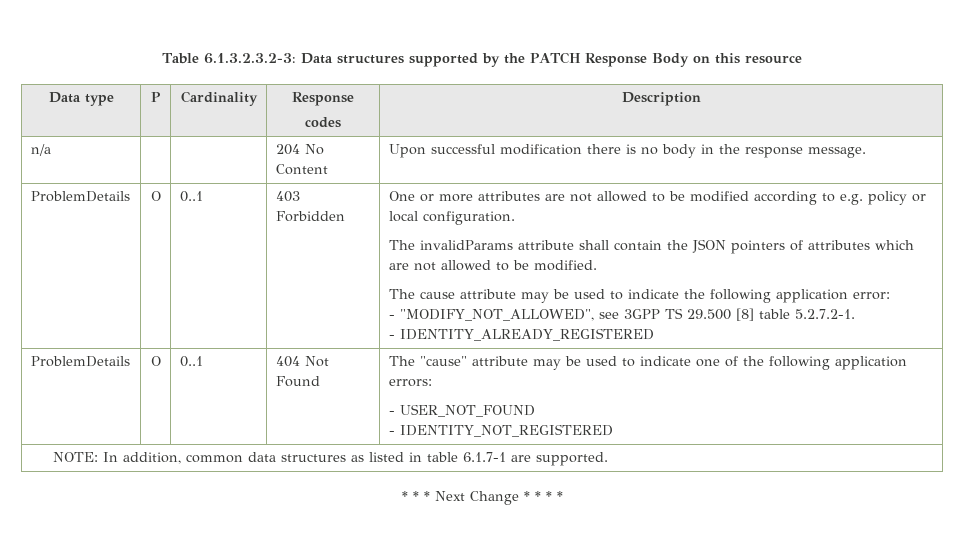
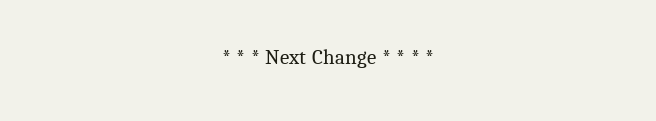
[161,52,803,67] [48,92,114,106] [151,92,160,102] [180,91,258,106] [292,92,354,106] [305,117,341,128] [621,92,701,106] [30,144,51,156] [275,144,324,155] [275,164,328,175] [388,144,866,158] [30,191,130,202] [150,191,161,201] [179,191,203,202] [275,191,300,202] [275,211,345,222] [388,191,926,205] [388,211,515,225] [388,239,914,254] [388,260,597,271] [388,289,890,303] [388,308,855,321] [388,328,654,341] [30,356,130,367] [150,356,161,366] [179,356,203,367] [275,356,329,367] [275,376,320,387] [388,356,907,370] [388,379,432,387] [388,404,535,417] [388,424,613,437] [52,452,608,466] Table 6.1.3.2.3.2-3: Data structures supported by the PATCH Response Body on this resource // Data type | P | Cardinality | Response // codes | Description // n/a | | | 204 No Content | Upon successful modification there is no body in the response message. // ProblemDetails | O | 0..1 | 403 Forbidden | One or more attributes are not allowed to be modified according to e.g. policy or local configuration. // The invalidParams attribute shall contain the JSON pointers of attributes which are not allowed to be modified. // The cause attribute may be used to indicate the following application error: // - "MODIFY_NOT_ALLOWED", see 3GPP TS 29.500 [8] table 5.2.7.2-1. // - IDENTITY_ALREADY_REGISTERED // ProblemDetails | O | 0..1 | 404 Not Found | The "cause" attribute may be used to indicate one of the following application errors: // - USER_NOT_FOUND // - IDENTITY_NOT_REGISTERED // NOTE: In addition, common data structures as listed in table 6.1.7-1 are supported. // -> (221, 57) none

